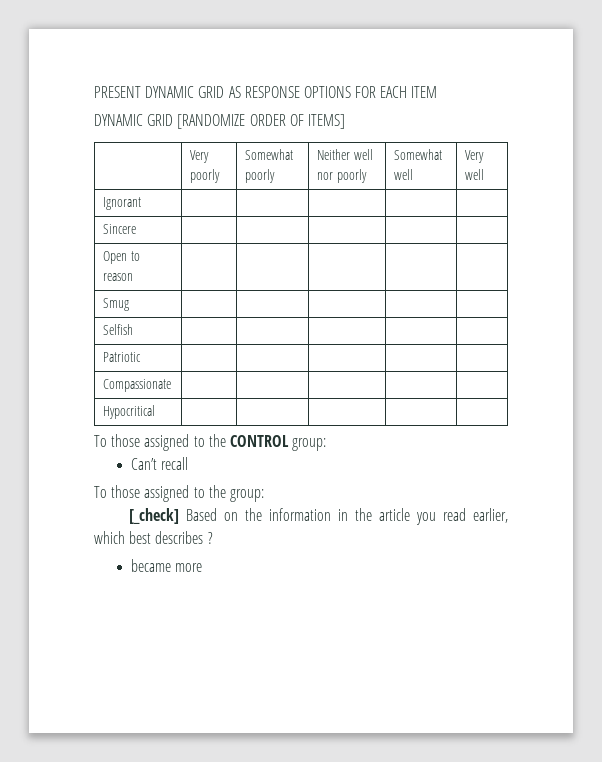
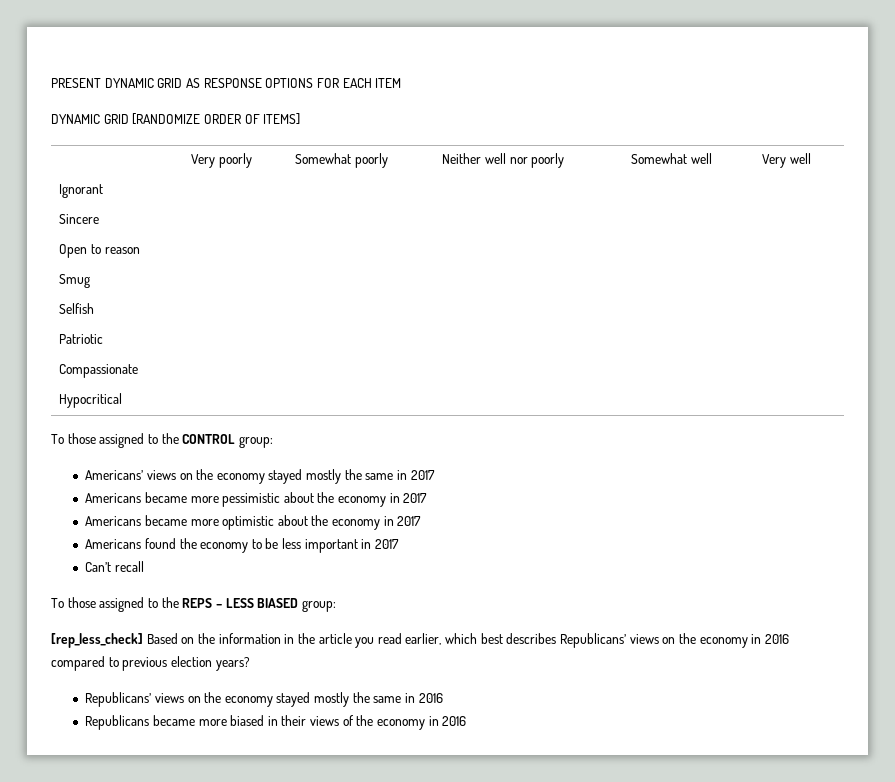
(327, 444) none -> [85,469,435,484] [85,492,428,507] [85,515,422,530] [85,538,400,553] // Americans’ views on the economy stayed mostly the same in 2017 // Americans became more pessimistic about the economy in 2017 // Americans became more optimistic about the economy in 2017 // Americans found the economy to be less important in 2017
[229,489,264,502] [129,508,180,524] group: // [_check] -> [182,598,336,612] [51,633,143,648] REPS – LESS BIASED group: // [rep_less_check]
[207,532,213,544] [131,559,203,572] ? // became more -> [560,633,789,648] [51,656,250,671] [85,692,443,707] [85,715,467,730] Republicans’ views on the economy in 2016 compared to previous election years? // Republicans’ views on the economy stayed mostly the same in 2016 // Republicans became more biased in their views of the economy in 2016

